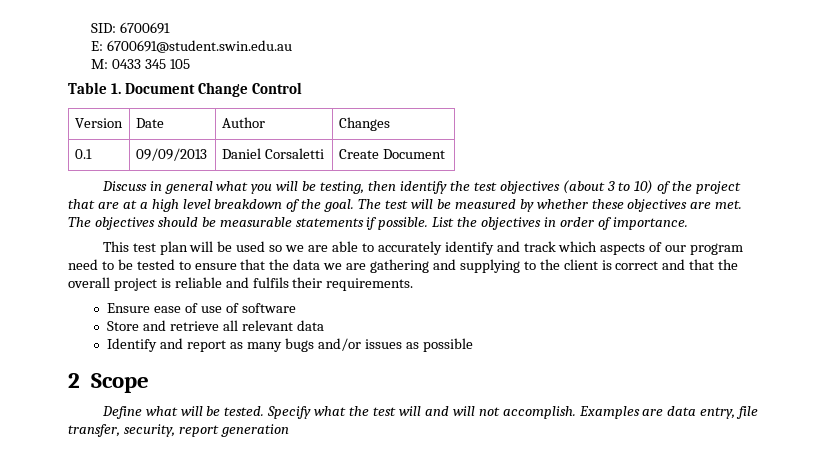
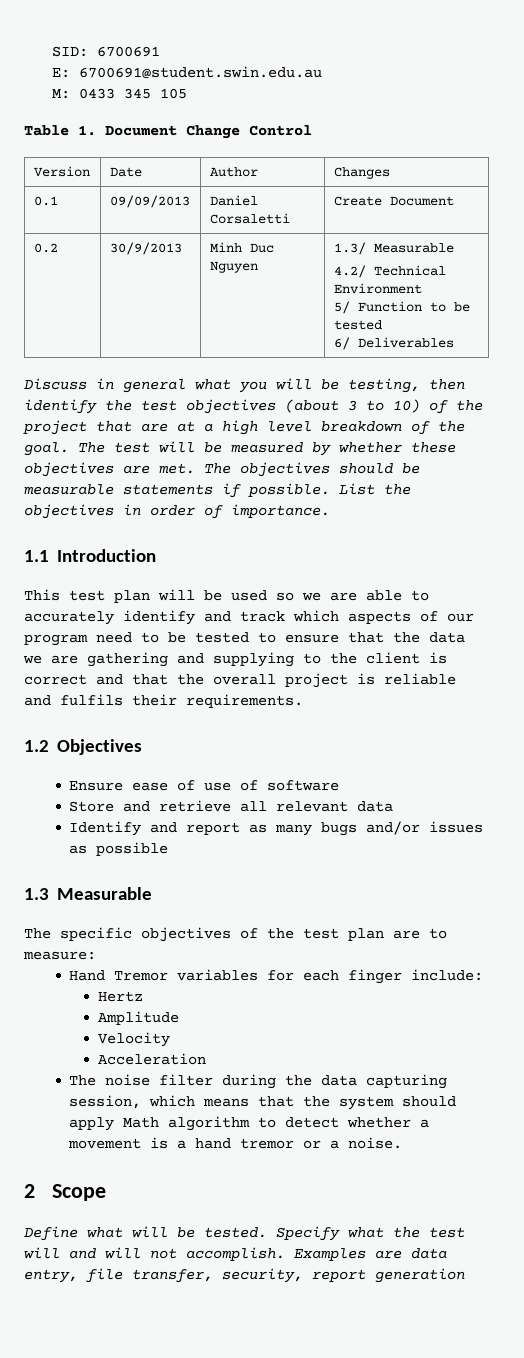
(445, 154) none -> [33,243,58,253] [109,242,182,255] [209,242,274,253] [209,261,258,273] [333,242,454,255] [333,265,446,278] [333,283,422,294] [333,301,470,314] [333,320,382,330] [333,337,454,350] // 0.2 | 30/9/2013 | Minh Duc Nguyen | 1.3/ Measurable // 4.2/ Technical Environment // 5/ Function to be tested // 6/ Deliverables
(688, 223) none -> [24,549,156,562] // 1.1 Introduction
(414, 284) none -> [24,739,142,755] // 1.2 Objectives
(473, 345) none -> [24,887,152,900] [24,927,447,942] [23,951,96,960] [69,969,484,984] [97,991,143,1002] [97,1011,179,1025] [97,1032,170,1047] [97,1053,206,1065] [69,1074,448,1089] [69,1095,457,1110] [69,1116,430,1131] [68,1137,403,1149] // 1.3 Measurable // The specific objectives of the test plan are to measure: // Hand Tremor variables for each finger include: // Hertz // Amplitude // Velocity // Acceleration // The noise filter during the data capturing session, which means that the system should apply Math algorithm to detect whether a movement is a hand tremor or a noise.

